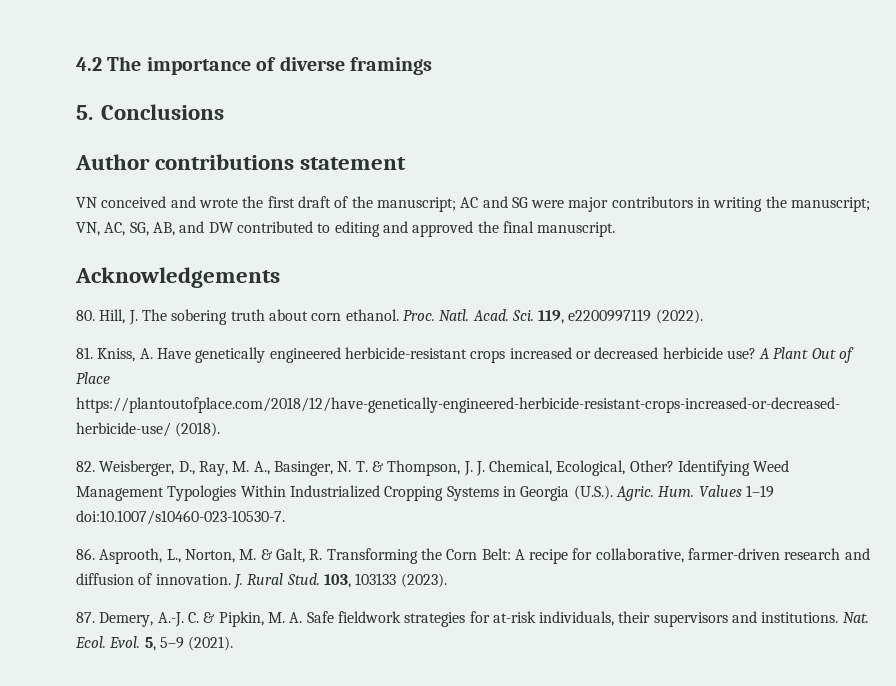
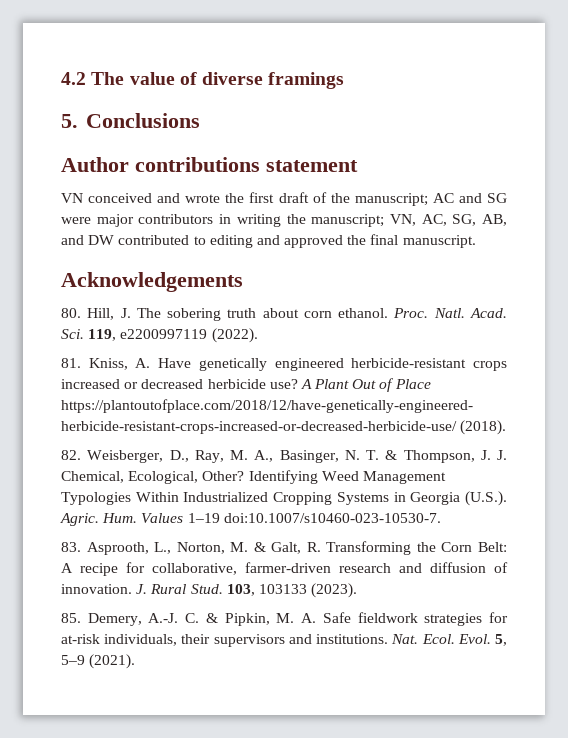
[146,57,251,75] importance -> [129,72,175,85] value
[76,548,95,560] 86. -> [61,542,81,552] 83.
[76,612,95,623] 87. -> [61,613,81,623] 85.

